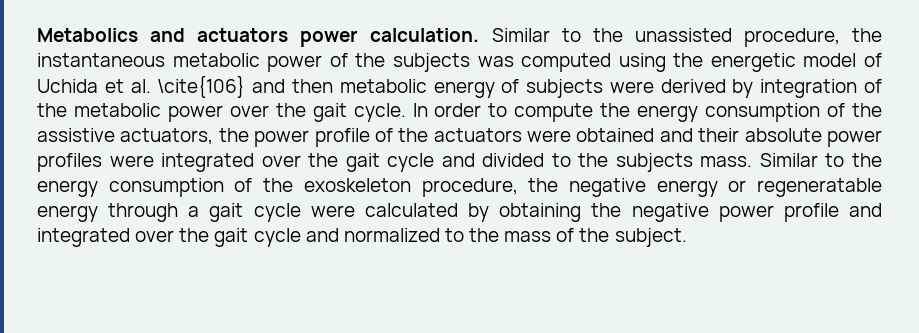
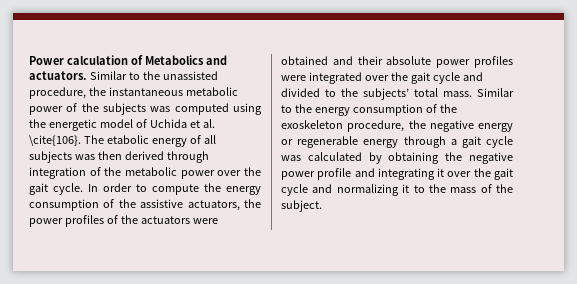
[37,28,480,47] Metabolics and actuators power calculation. -> [29,55,227,65] [29,71,87,80] Power calculation of Metabolics and actuators.
[157,75,754,98] \cite{106} and then metabolic energy of subjects were derived by -> [29,135,216,147] [29,151,209,163] \cite{106}. The etabolic energy of all subjects was then derived through
[314,128,370,147] profile -> [64,215,104,227] profiles
[615,153,693,172] subjects -> [363,88,438,100] subjects’ total
[757,178,883,197] regeneratable -> [297,136,359,148] regenerable
[310,205,355,217] were -> [281,155,301,161] was
[37,228,440,247] integrated over the gait cycle and normalized -> [377,168,513,180] [281,184,410,196] integrating it over the gait cycle and normalizing it

